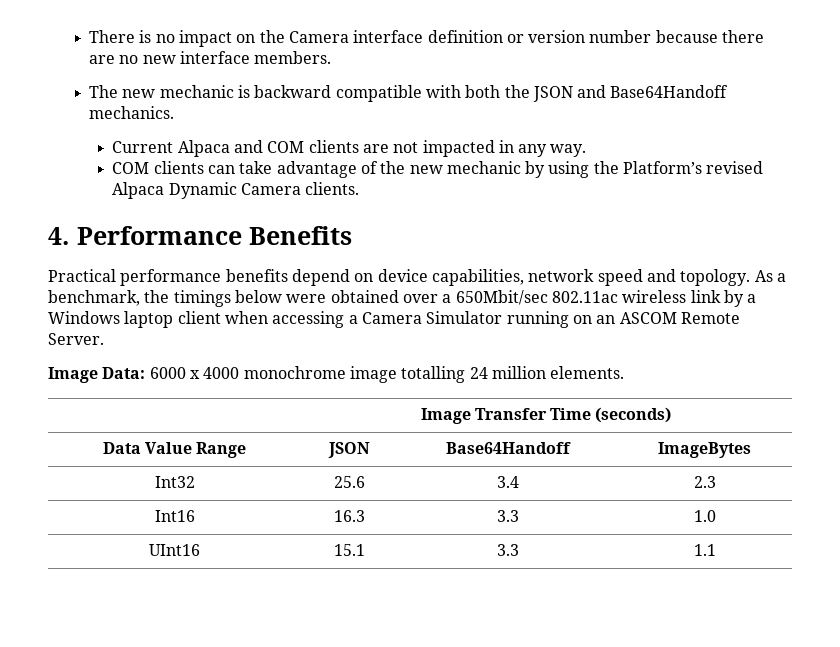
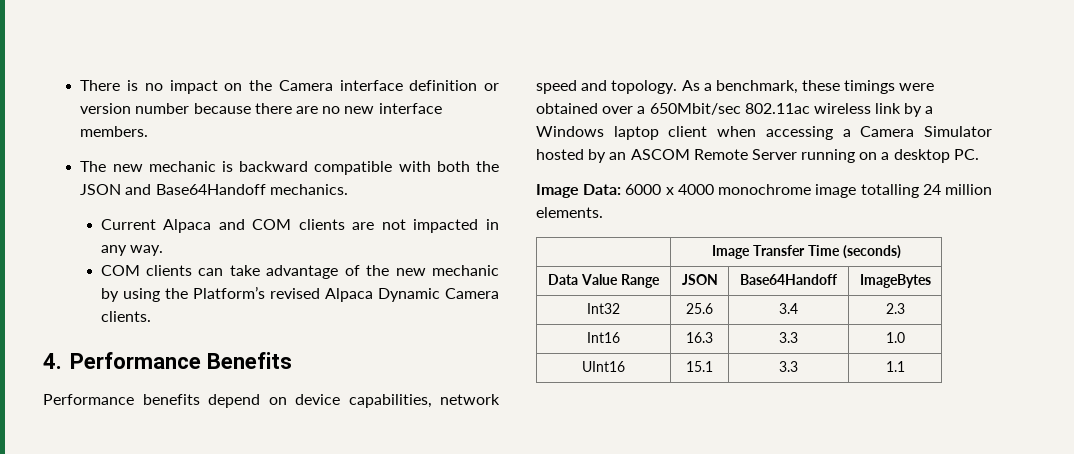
[48,269,222,286] Practical performance -> [43,394,134,405] Performance
[144,290,282,307] the timings below -> [802,80,896,94] these timings
[506,311,592,328] running on -> [536,149,607,163] hosted by
[48,333,104,345] Server. -> [751,149,979,163] Server running on a desktop PC.

